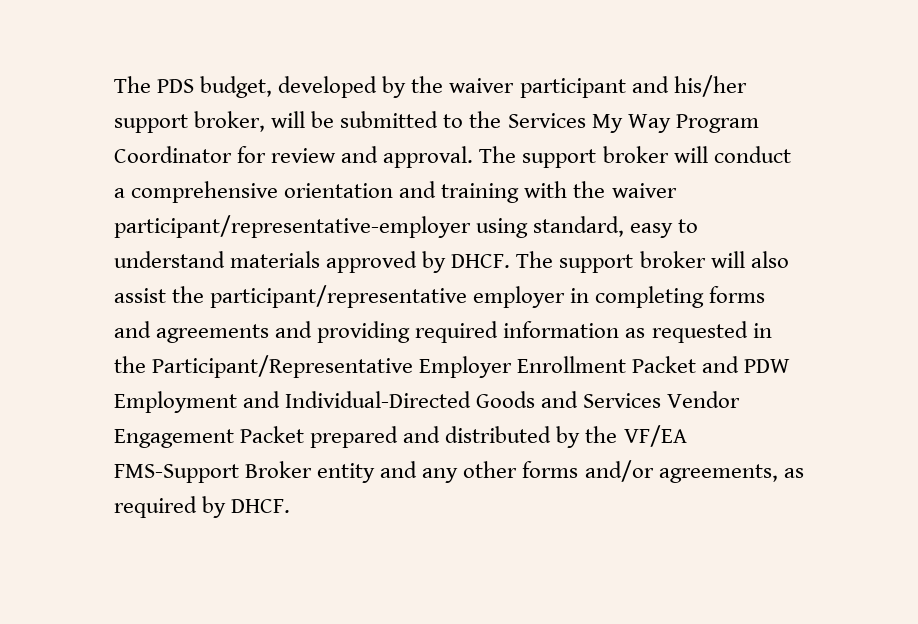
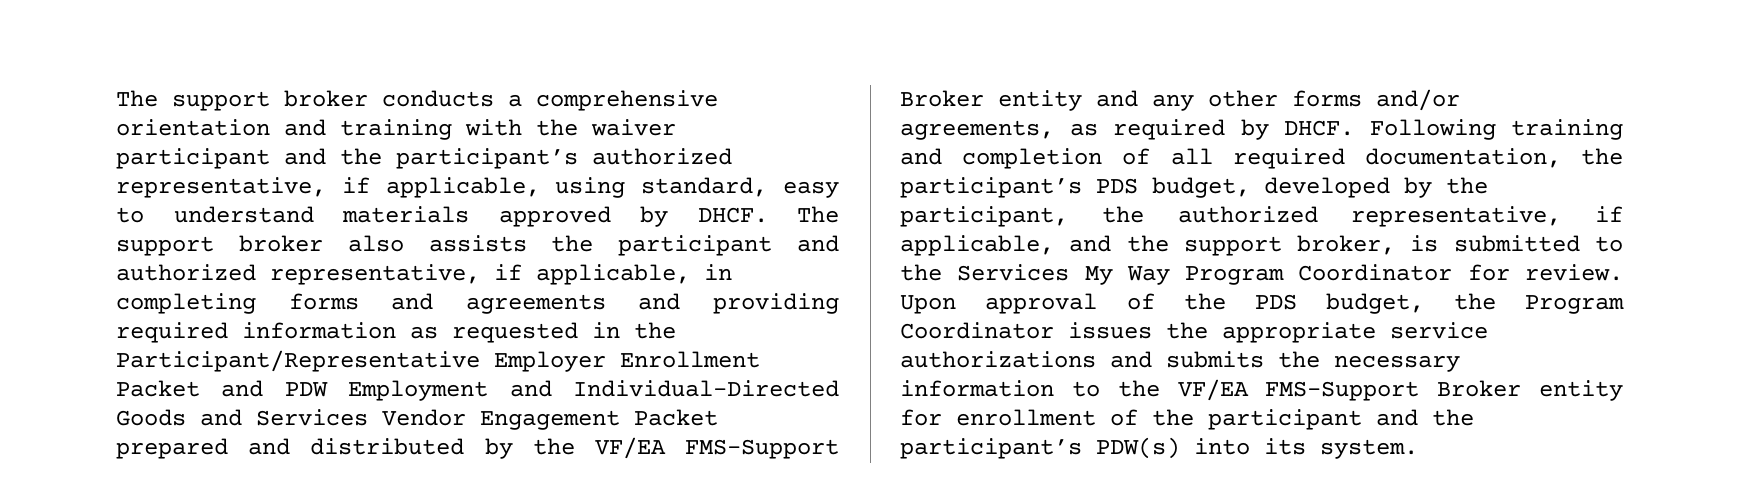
[114,75,747,98] [114,111,759,133] [114,146,791,168] The PDS budget, developed by the waiver participant and his/her support broker, will be submitted to the Services My Way Program Coordinator for review and approval. The support broker will conduct -> [116,90,494,111] The support broker conducts
[114,215,471,238] participant/representative-employer -> [116,148,732,169] [116,177,540,198] participant and the participant’s authorized representative, if applicable,
[710,251,789,268] [114,285,566,308] will also assist the participant/representative employer -> [347,235,839,256] [116,264,690,285] also assists the participant and authorized representative, if applicable,
(291, 506) none -> [1369,119,1623,140] [900,148,1623,169] [900,177,1488,198] [900,206,1623,227] [900,235,1623,256] [900,264,1623,285] [900,293,1624,314] [900,322,1488,343] [900,351,1460,372] [900,379,1623,401] [900,409,1474,430] [900,437,1418,459] Following training and completion of all required documentation, the participant’s PDS budget, developed by the participant, the authorized representative, if applicable, and the support broker, is submitted to the Services My Way Program Coordinator for review. Upon approval of the PDS budget, the Program Coordinator issues the appropriate service authorizations and submits the necessary information to the VF/EA FMS-Support Broker entity for enrollment of the participant and the participant’s PDW(s) into its system.

